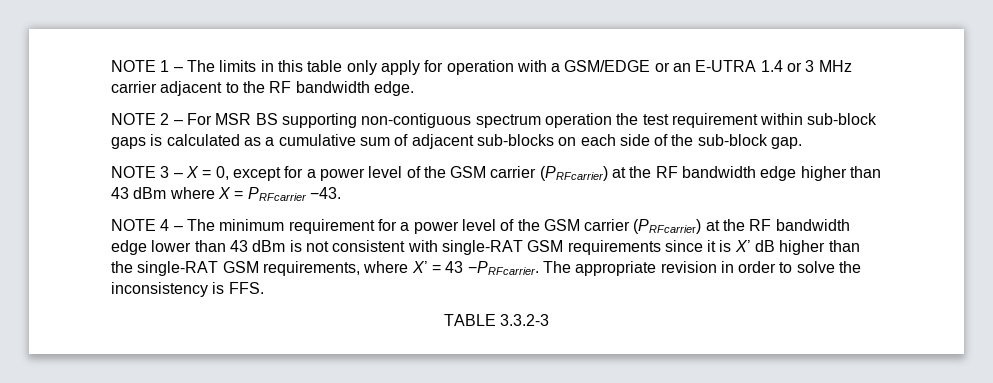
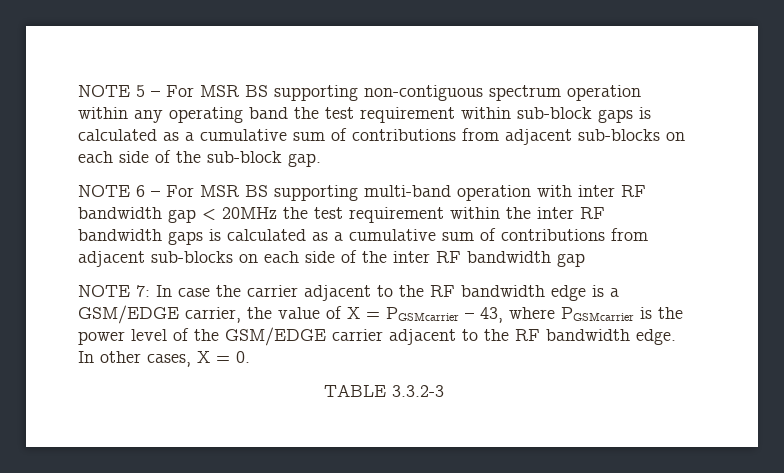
[111,60,852,75] [111,81,414,96] [111,113,170,125] NOTE 1 – The limits in this table only apply for operation with a GSM/EDGE or an E-UTRA 1.4 or 3 MHz carrier adjacent to the RF bandwidth edge. // NOTE 2 -> [78,85,145,97] NOTE 5
(612, 120) none -> [78,107,288,123] within any operating band
(409, 140) none -> [352,128,499,141] contributions from
[160,166,882,181] [111,187,341,201] [111,219,850,234] [111,240,860,255] [111,261,862,276] [111,282,264,297] 3 – X = 0, except for a power level of the GSM carrier (PRFcarrier) at the RF bandwidth edge higher than 43 dBm where X = PRFcarrier −43. // NOTE 4 – The minimum requirement for a power level of the GSM carrier (PRFcarrier) at the RF bandwidth edge lower than 43 dBm is not consistent with single-RAT GSM requirements since it is X’ dB higher than the single-RAT GSM requirements, where X’ = 43 −PRFcarrier. The appropriate revision in order to solve the inconsistency is FFS. -> [136,185,646,201] [78,207,605,223] [78,228,648,245] [78,250,585,267] [78,285,619,301] [78,305,683,324] [78,327,676,346] [78,351,250,367] 6 – For MSR BS supporting multi-band operation with inter RF bandwidth gap < 20MHz the test requirement within the inter RF bandwidth gaps is calculated as a cumulative sum of contributions from adjacent sub-blocks on each side of the inter RF bandwidth gap // NOTE 7: In case the carrier adjacent to the RF bandwidth edge is a GSM/EDGE carrier, the value of X = PGSMcarrier – 43, where PGSMcarrier is the power level of the GSM/EDGE carrier adjacent to the RF bandwidth edge. In other cases, X = 0.

